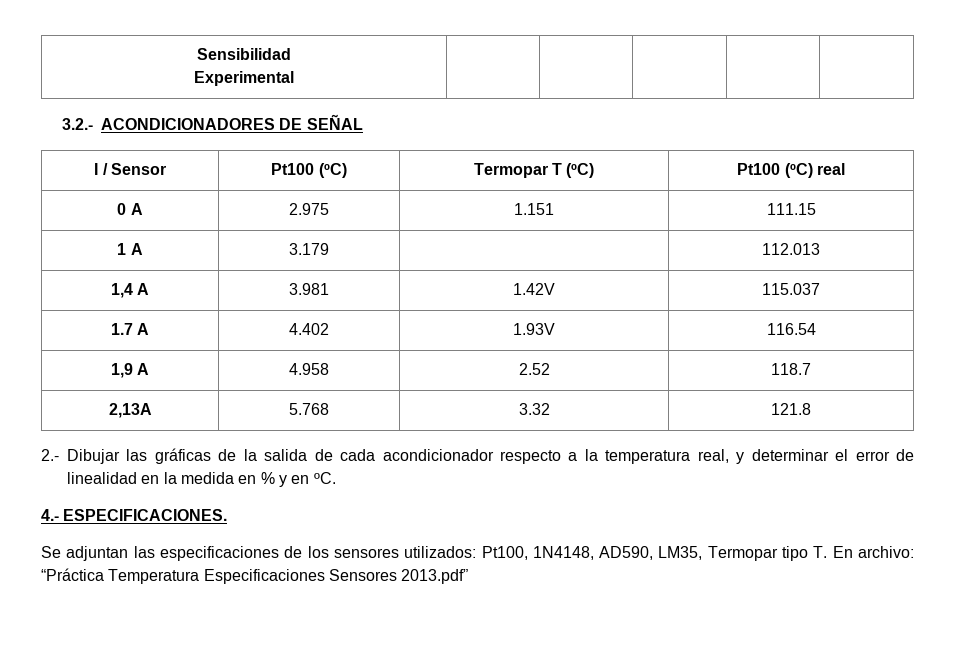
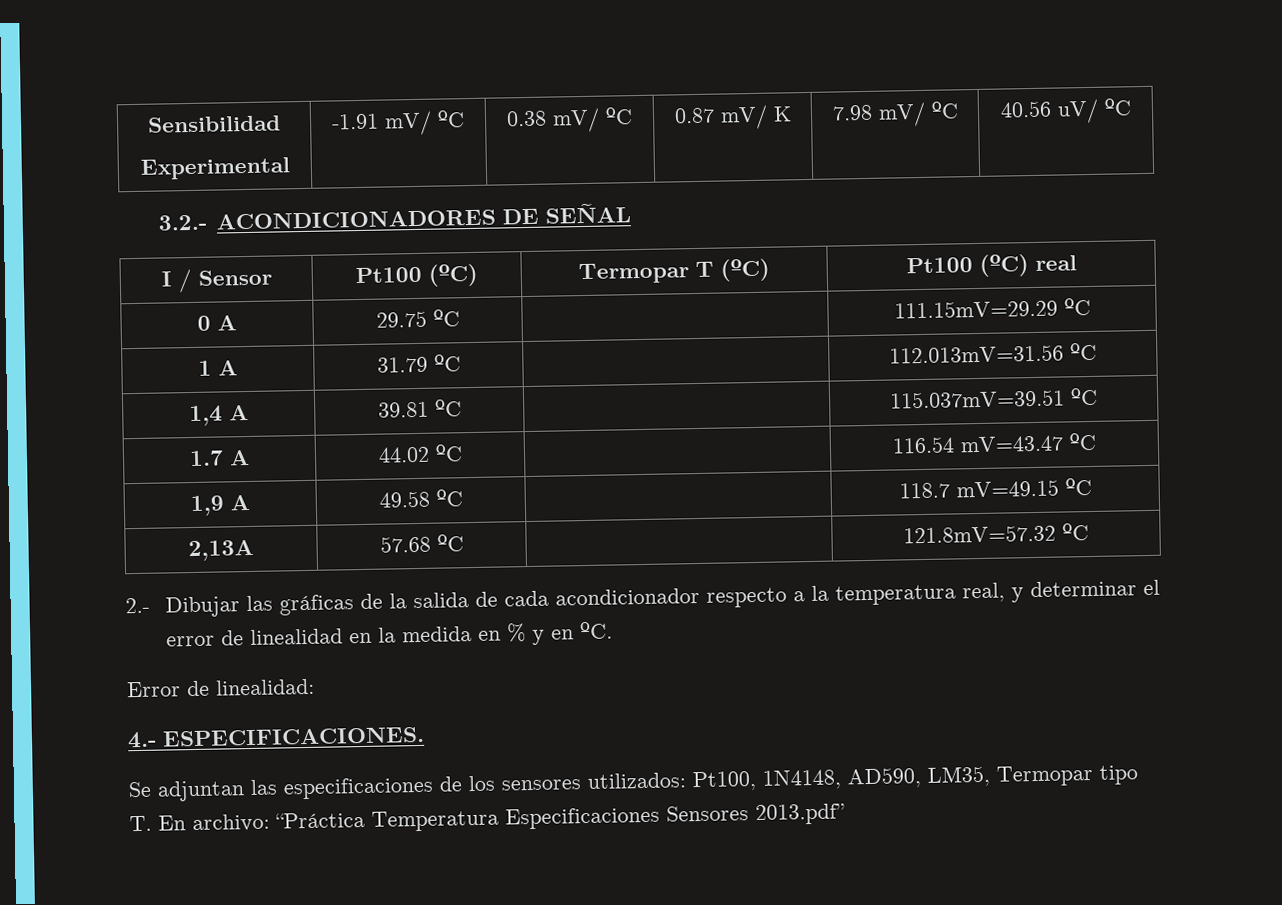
(294, 78) | | | | -> [331,110,465,136] [506,107,633,133] [673,104,792,130] [831,101,959,127] [999,98,1132,124] -1.91 mV/ ºC | 0.38 mV/ ºC | 0.87 mV/ K | 7.98 mV/ ºC | 40.56 uV/ ºC
[289,203,329,215] [514,203,554,215] [766,203,816,215] [117,243,143,255] [289,243,329,255] [762,243,820,255] [110,283,150,298] [289,283,329,295] [513,283,555,295] [762,283,820,295] 2.975 | 1.151 | 111.15 // 1 A | 3.179 | | 112.013 // 1,4 A | 3.981 | 1.42V | 115.037 -> [375,309,460,328] [893,297,1091,319] [198,360,238,376] [376,354,461,373] [888,342,1097,364] [189,404,249,427] [377,399,462,418] [888,387,1098,409] 29.75 ºC | | 111.15mV=29.29 ºC // 1 A | 31.79 ºC | | 112.013mV=31.56 ºC // 1,4 A | 39.81 ºC | | 115.037mV=39.51 ºC
[289,323,329,335] [513,323,555,335] 4.402 | 1.93V -> [377,444,463,463] 44.02 ºC |
(816, 329) none -> [959,432,1097,453] mV=43.47 ºC
[289,363,329,375] [518,363,550,375] 4.958 | 2.52 -> [378,489,463,508] 49.58 ºC |
(811, 369) none -> [955,477,1092,498] mV=49.15 ºC
[289,403,329,415] [518,403,550,415] [771,403,811,415] 5.768 | 3.32 | 121.8 -> [379,534,464,553] [902,523,1089,544] 57.68 ºC | | 121.8mV=57.32 ºC
(336, 478) none -> [127,678,315,698] // Error de linealidad:

